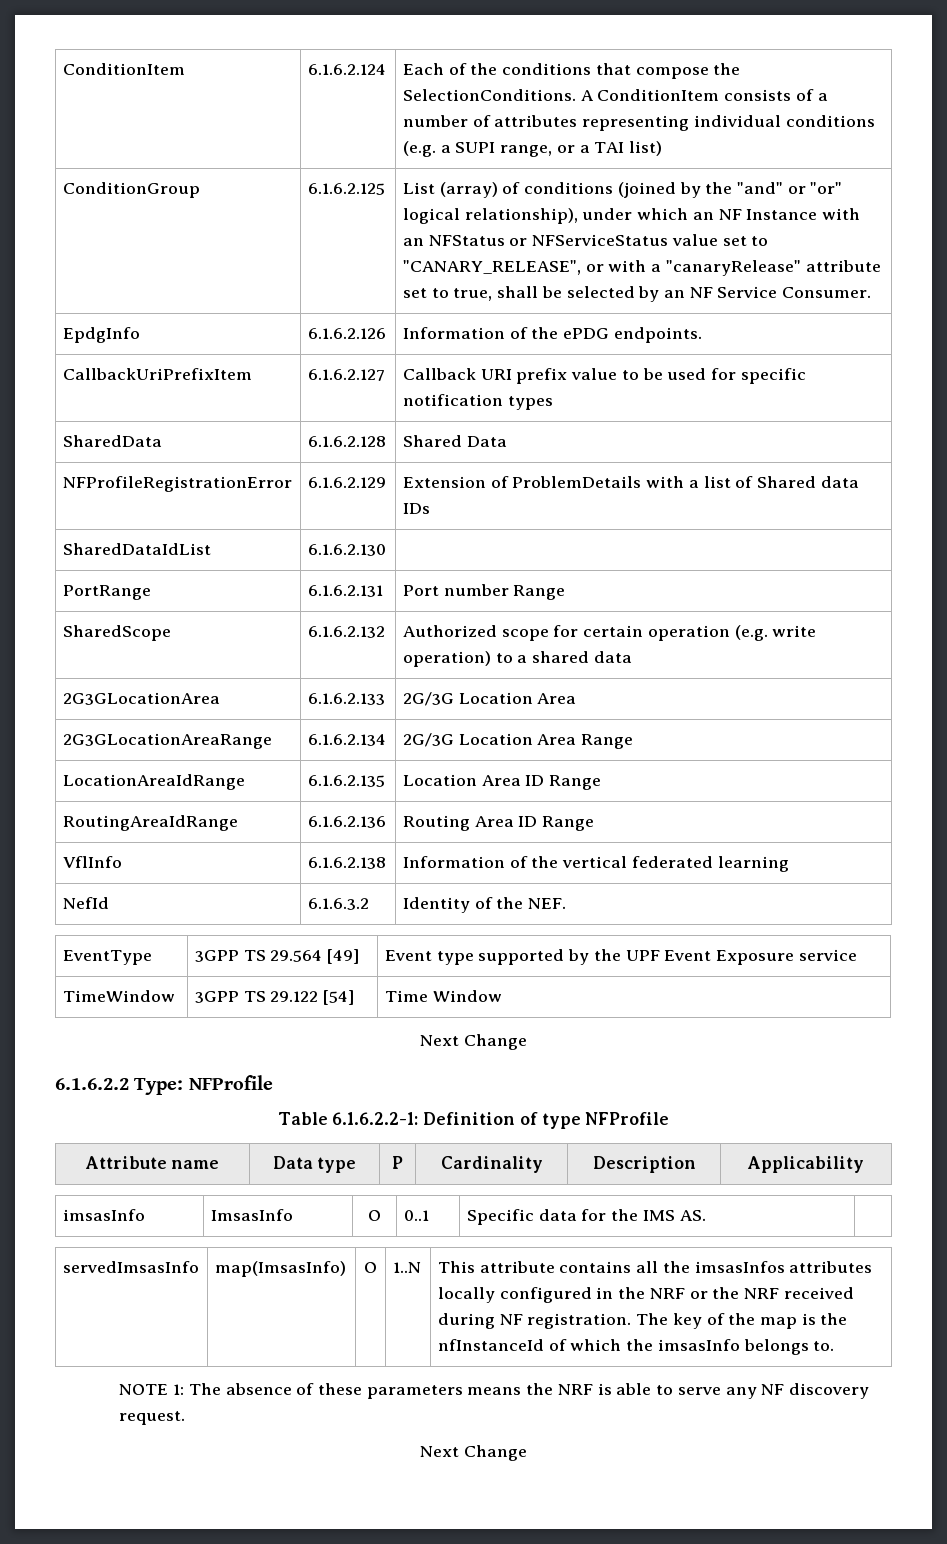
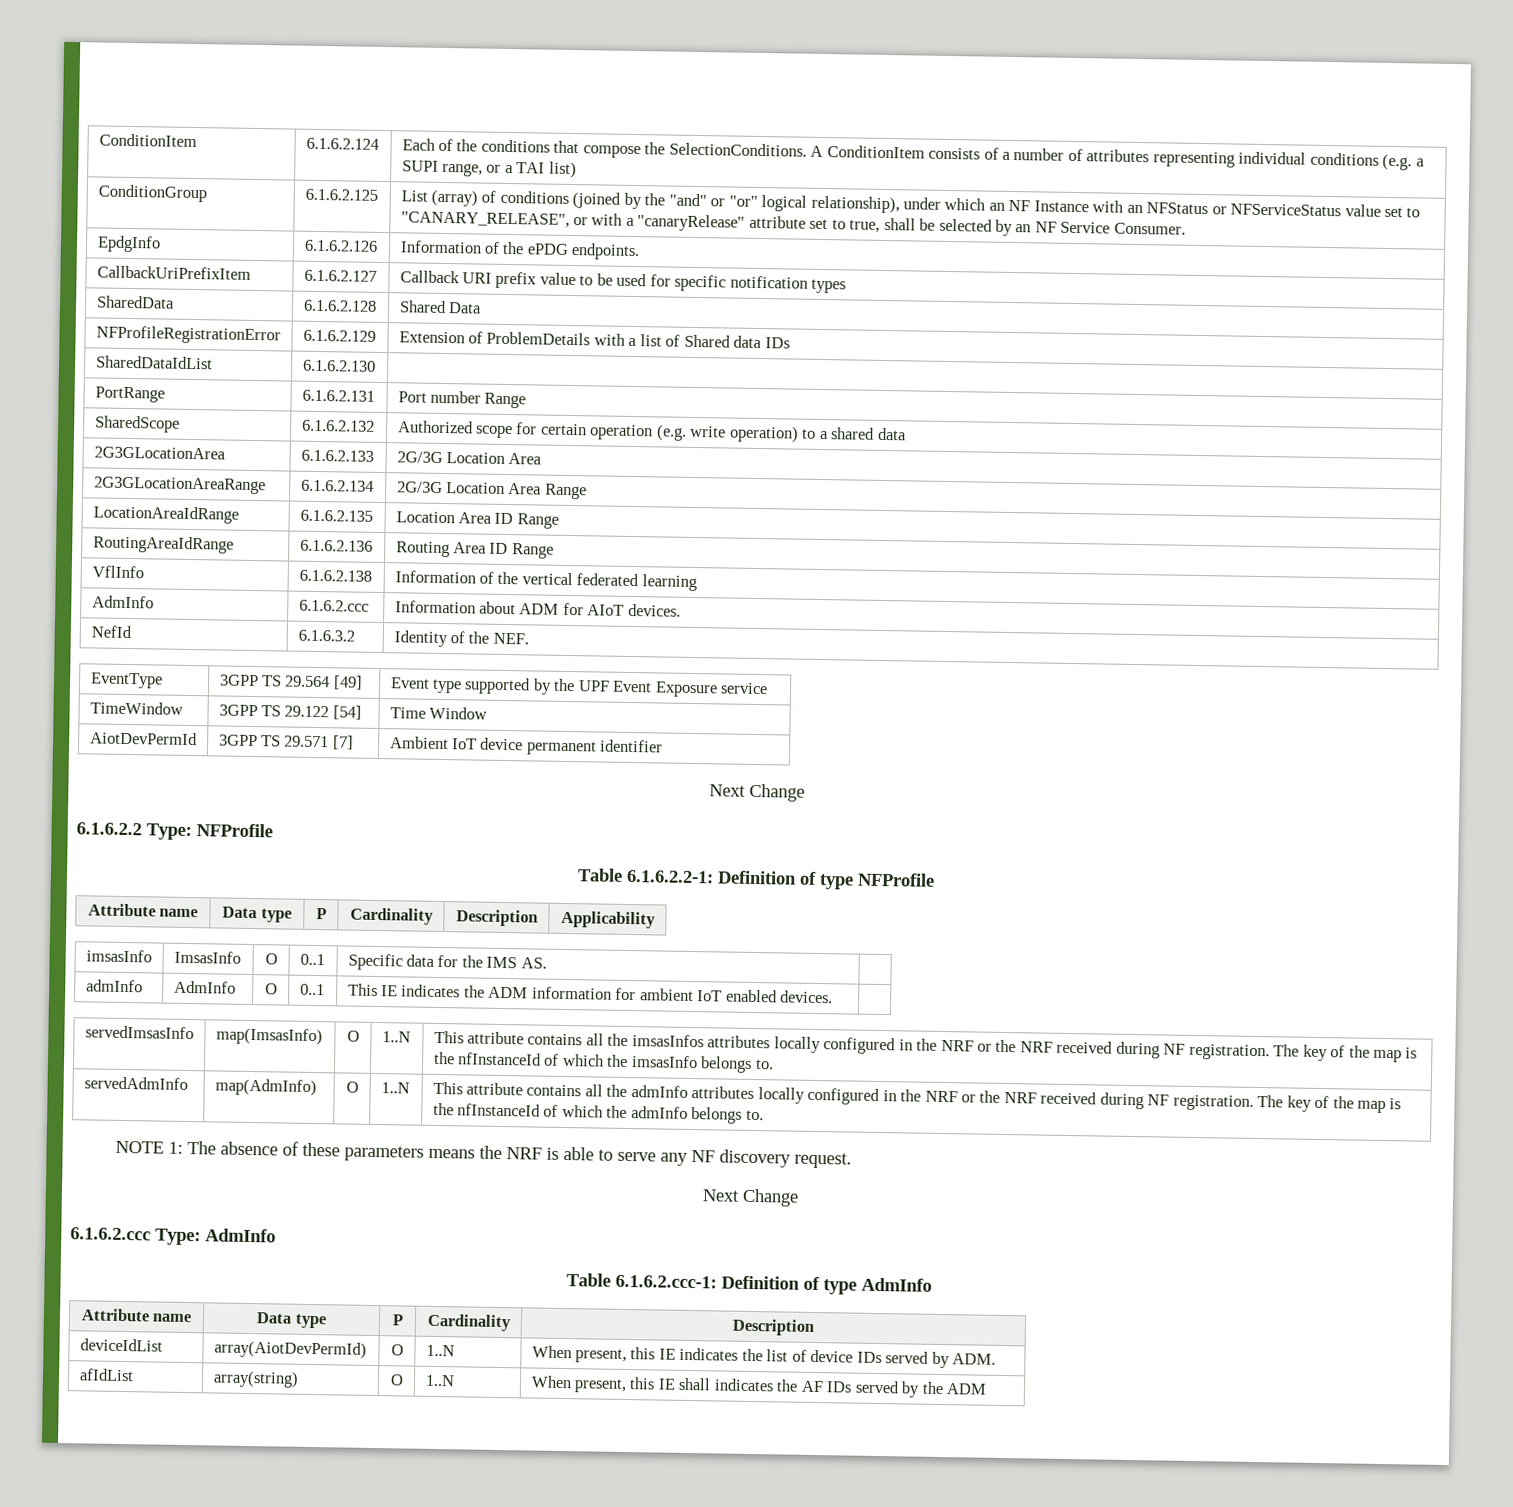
(789, 864) none -> [91,595,154,609] [298,599,369,612] [394,600,681,617] // AdmInfo | 6.1.6.2.ccc | Information about ADM for AIoT devices.
(502, 996) none -> [89,731,198,746] [218,734,354,750] [389,736,664,756] // AiotDevPermId | 3GPP TS 29.571 [7] | Ambient IoT device permanent identifier
(706, 1215) none -> [85,979,143,993] [173,980,236,994] [264,983,278,995] [299,983,325,996] [347,983,834,1004] // admInfo | AdmInfo | O | 0..1 | This IE indicates the ADM information for ambient IoT enabled devices. |
(835, 1346) none -> [83,1076,188,1091] [214,1078,317,1097] [345,1081,359,1093] [380,1082,410,1094] [432,1081,1402,1114] [432,1102,764,1124] // servedAdmInfo | map(AdmInfo) | O | 1..N | This attribute contains all the admInfo attributes locally configured in the NRF or the NRF received during NF registration. The key of the map is the nfInstanceId of which the admInfo belongs to.
(527, 1453) none -> [70,1227,276,1246] [566,1273,932,1295] [80,1308,193,1323] [256,1312,327,1329] [391,1314,404,1326] [426,1313,512,1332] [732,1318,815,1336] [79,1338,163,1352] [213,1340,367,1359] [390,1344,404,1356] [425,1344,455,1357] [531,1345,996,1369] [78,1368,134,1382] [212,1370,299,1388] [389,1374,404,1386] [424,1374,455,1387] [530,1375,987,1398] // 6.1.6.2.ccc Type: AdmInfo // Table 6.1.6.2.ccc-1: Definition of type AdmInfo // Attribute name | Data type | P | Cardinality | Description // deviceIdList | array(AiotDevPermId) | O | 1..N | When present, this IE indicates the list of device IDs served by ADM. // afIdList | array(string) | O | 1..N | When present, this IE shall indicates the AF IDs served by the ADM

